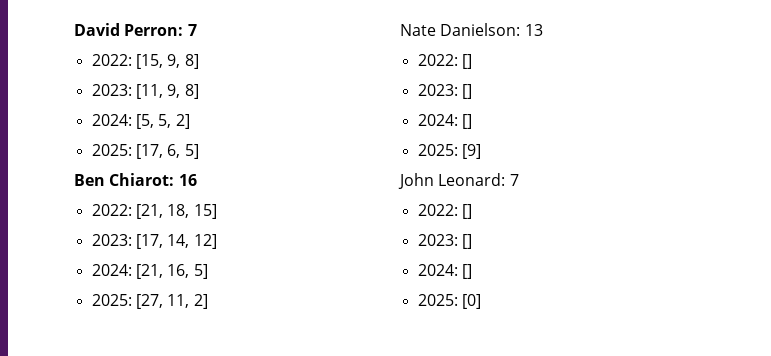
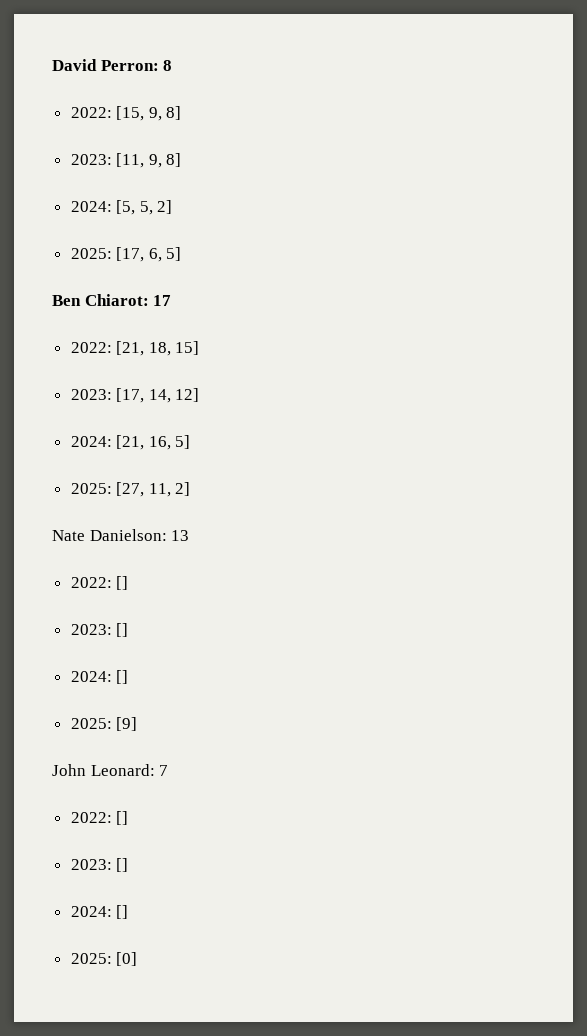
[187,24,197,36] 7 -> [163,60,173,71] 8
[178,174,197,186] 16 -> [153,295,172,306] 17

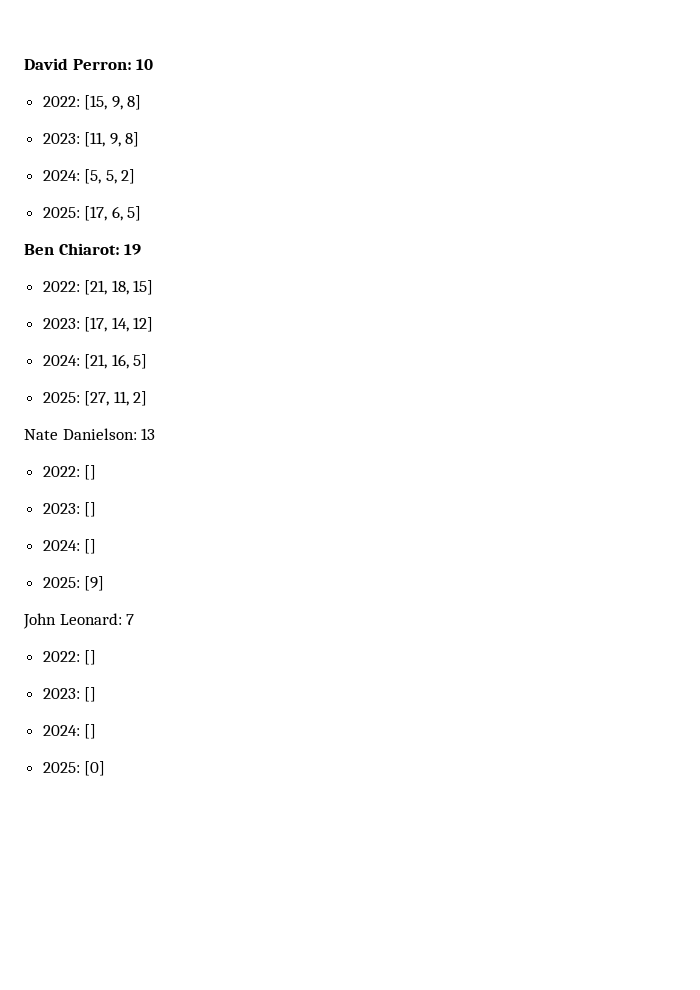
[163,60,173,71] 8 -> [136,59,154,70] 10
[153,295,172,306] 17 -> [124,244,142,255] 19

